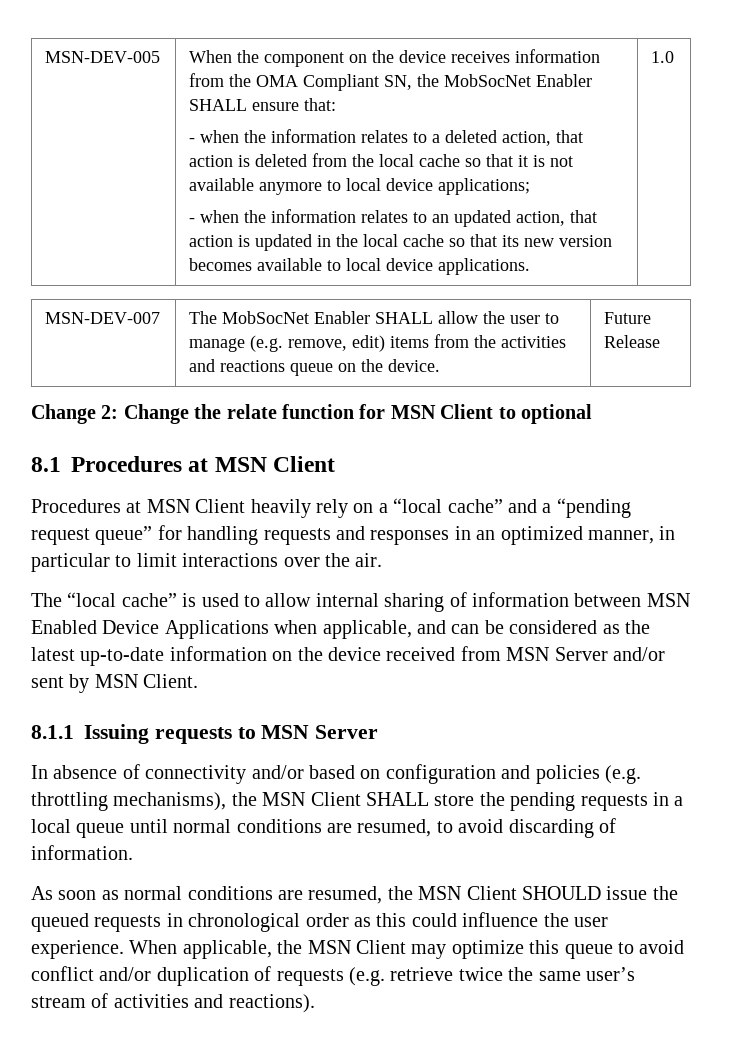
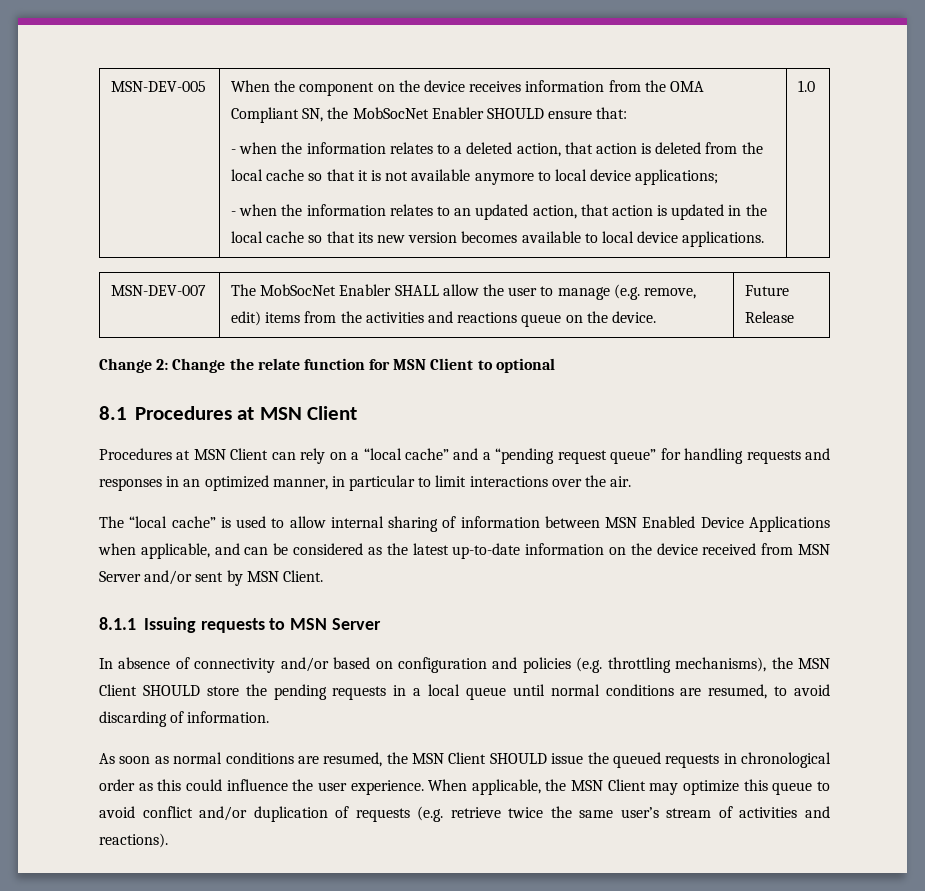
[189,99,248,111] SHALL -> [486,108,544,119] SHOULD
[250,499,311,518] heavily -> [271,452,296,460] can
[366,792,429,806] SHALL -> [142,685,200,696] SHOULD

